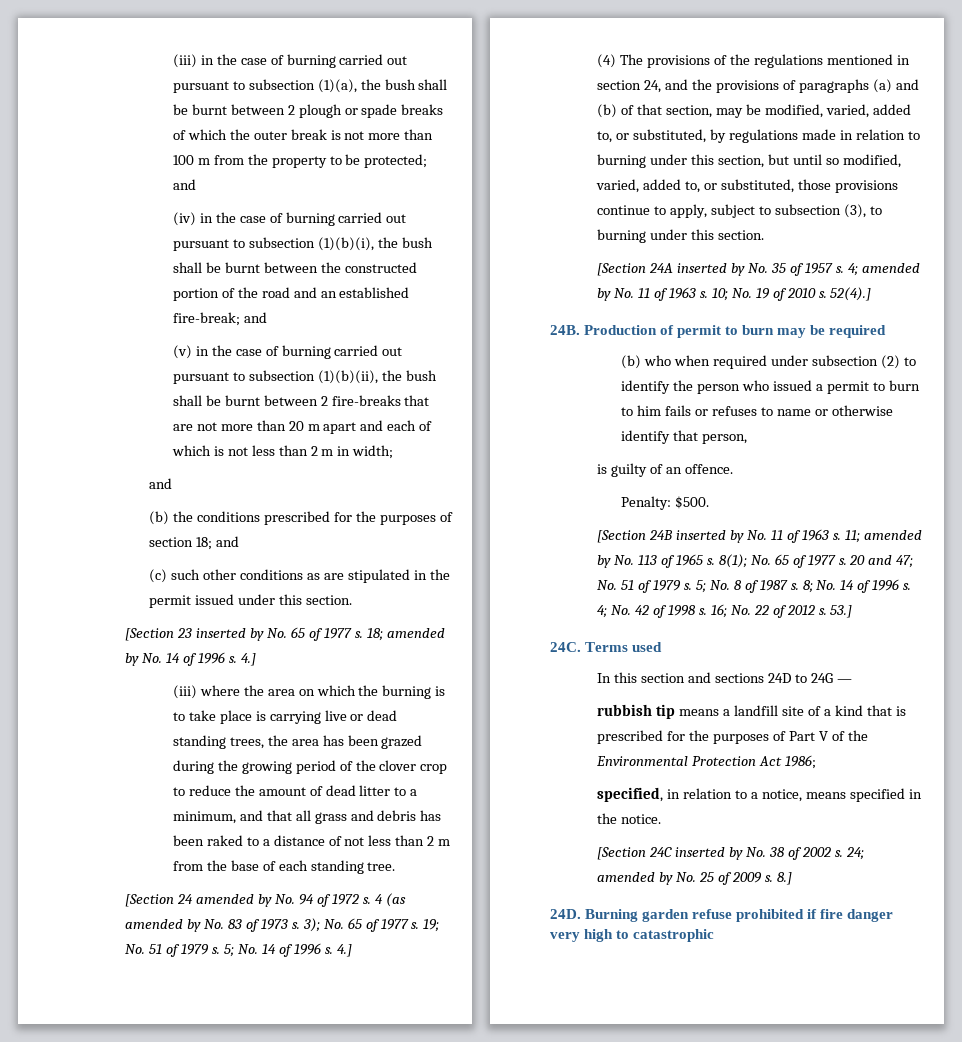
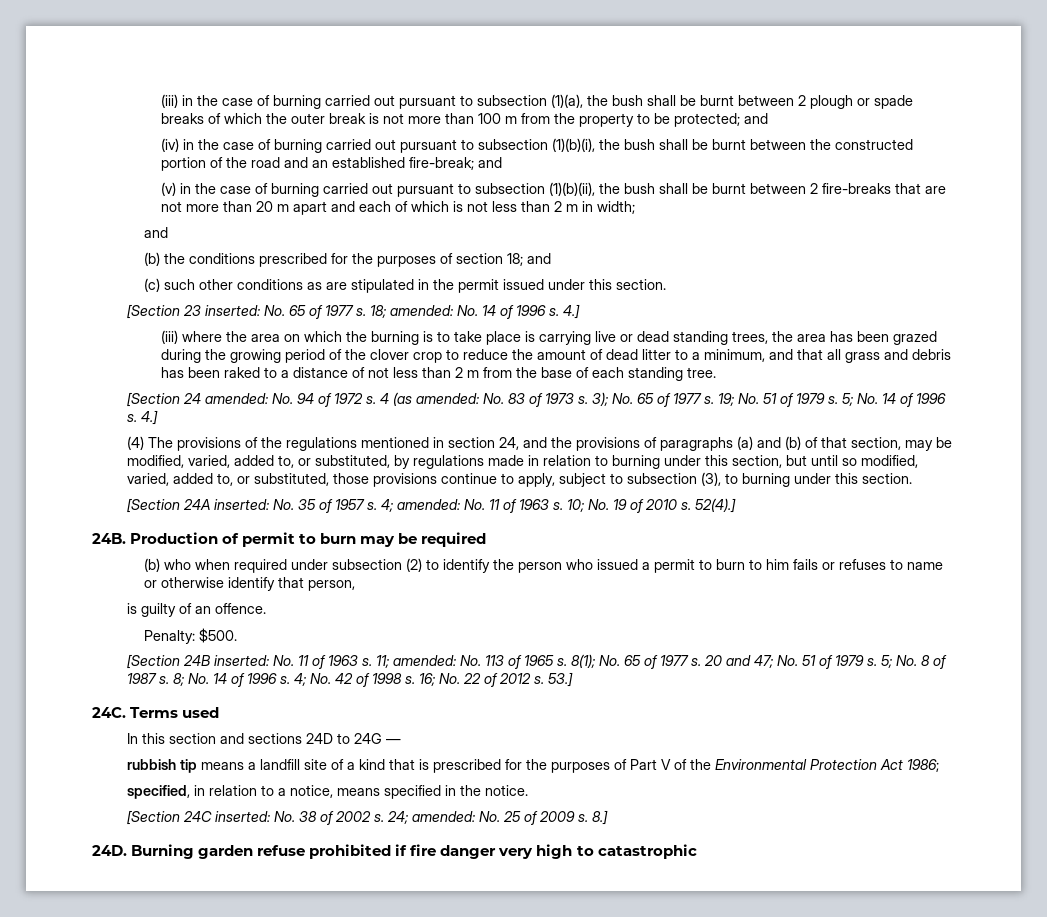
[196,628,265,641] inserted by -> [204,305,260,316] inserted:
[386,628,445,638] [125,653,140,666] amended by -> [389,305,453,316] amended:
[196,894,273,907] amended by -> [204,393,268,404] amended:
[125,919,202,932] amended by -> [415,393,479,404] amended:
[677,263,746,276] inserted by -> [213,499,269,510] inserted:
[861,263,920,273] [597,288,612,301] amended by -> [396,499,460,510] amended:
[676,530,745,543] inserted by -> [213,655,269,666] inserted:
[863,530,922,540] [597,555,612,568] amended by -> [392,655,456,666] amended:
[675,847,744,860] inserted by -> [214,811,270,822] inserted:
[597,872,674,885] amended by -> [411,811,475,822] amended:

